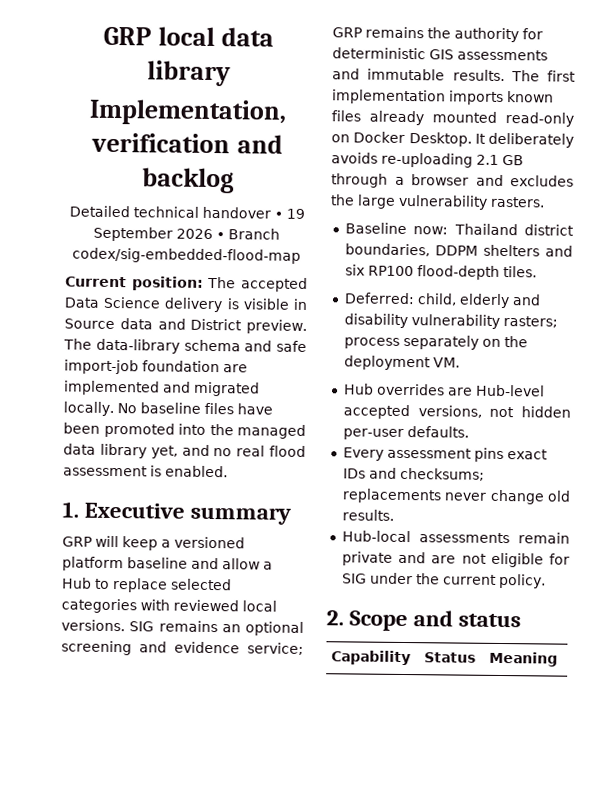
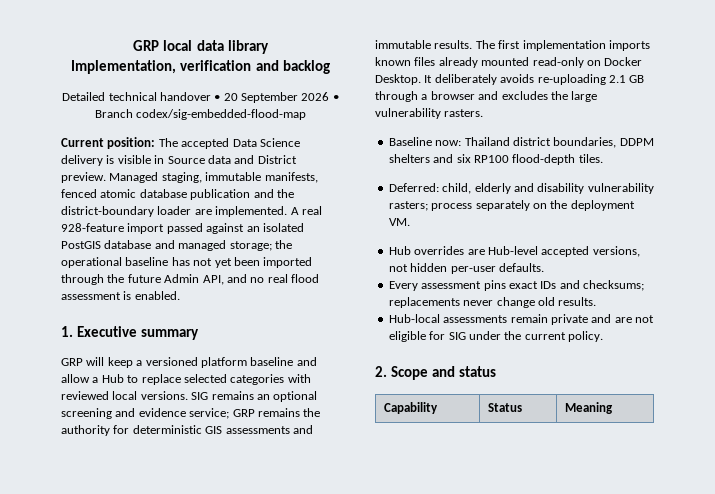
[285,208,305,219] 19 -> [223,93,238,101] 20
[63,338,307,354] [64,359,248,375] [64,380,260,397] [63,401,273,417] [63,422,306,439] [63,443,178,459] The data-library schema and safe import-job foundation are implemented and migrated locally. No baseline files have been promoted into the managed data library yet, -> [109,172,318,183] [61,189,294,200] [61,206,322,217] [61,223,304,234] [61,240,292,251] [61,257,313,268] [61,274,224,285] Managed staging, immutable manifests, fenced atomic database publication and the district-boundary loader are implemented. A real 928-feature import passed against an isolated PostGIS database and managed storage; the operational baseline has not yet been imported through the future Admin API,

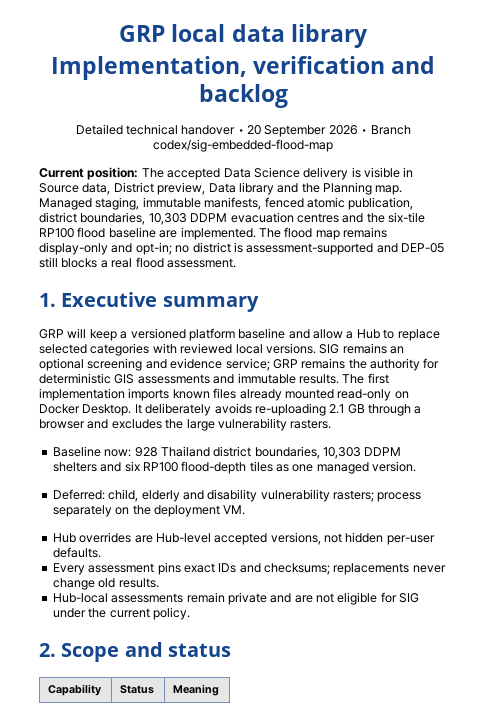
[207,155,297,164] [61,172,106,183] data and District preview. -> [82,182,403,195] data, District preview, Data library and the Planning map.
[139,189,294,200] [61,206,322,217] [61,223,304,234] [61,240,292,251] [61,257,313,268] [61,274,319,285] [61,291,180,300] database publication and the district-boundary loader are implemented. A real 928-feature import passed against an isolated PostGIS database and managed storage; the operational baseline has not yet been imported through the future Admin API, and no real flood assessment is enabled. -> [348,197,414,210] [39,212,425,225] [39,227,387,240] [39,242,444,255] [39,257,236,268] publication, district boundaries, 10,303 DDPM evacuation centres and the six-tile RP100 flood baseline are implemented. The flood map remains display-only and opt-in; no district is assessment-supported and DEP-05 still blocks a real flood assessment.
(462, 143) none -> [134,447,158,457] 928
(617, 142) none -> [323,447,361,459] 10,303
[578,154,603,163] tiles. -> [249,461,417,474] tiles as one managed version.

